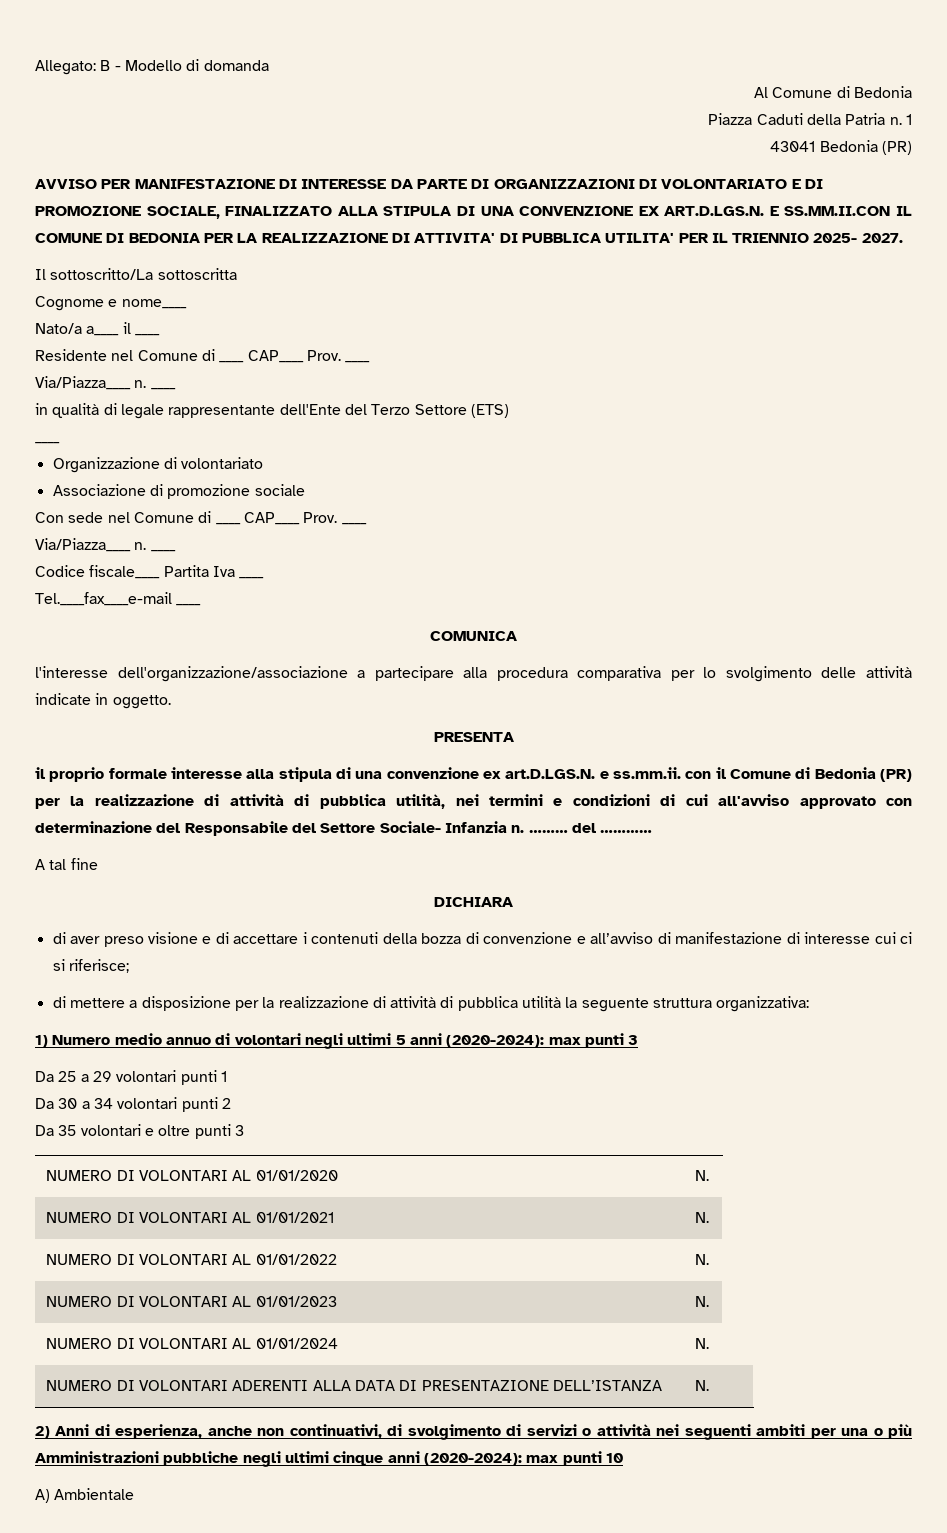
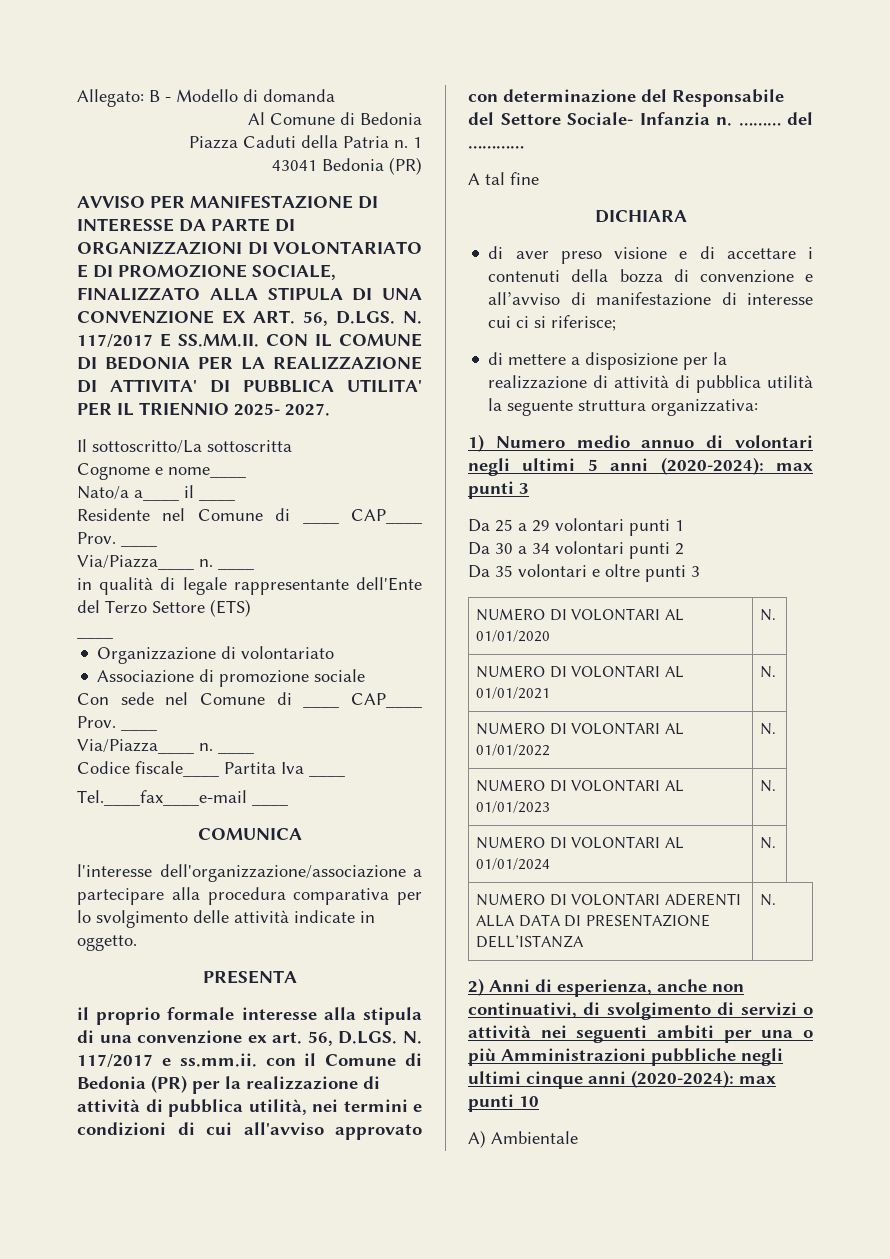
[664,206,891,216] ART.D.LGS.N. E SS.MM.II.CON -> [253,310,422,326] [77,333,308,348] ART. 56, D.LGS. N. 117/2017 E SS.MM.II. CON
[505,769,596,779] art.D.LGS.N. -> [272,1031,422,1046] [77,1054,153,1068] art. 56, D.LGS. N. 117/2017

